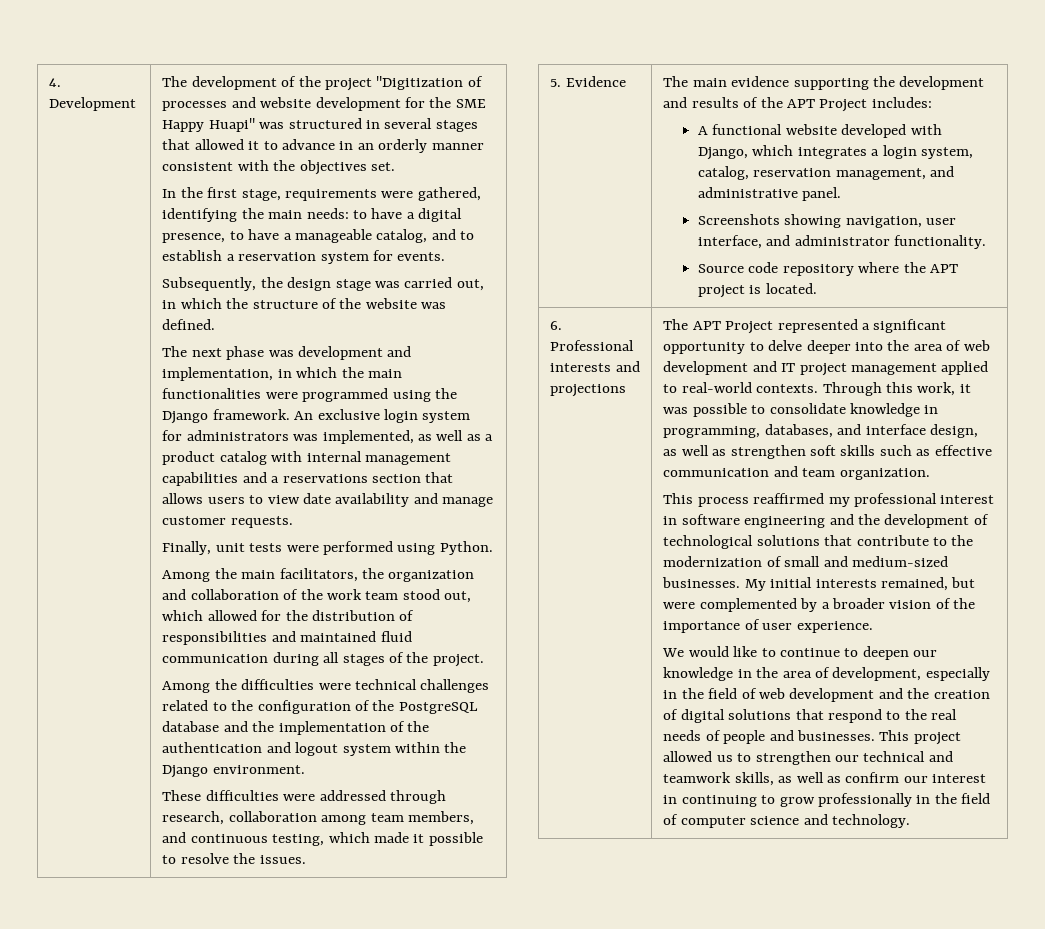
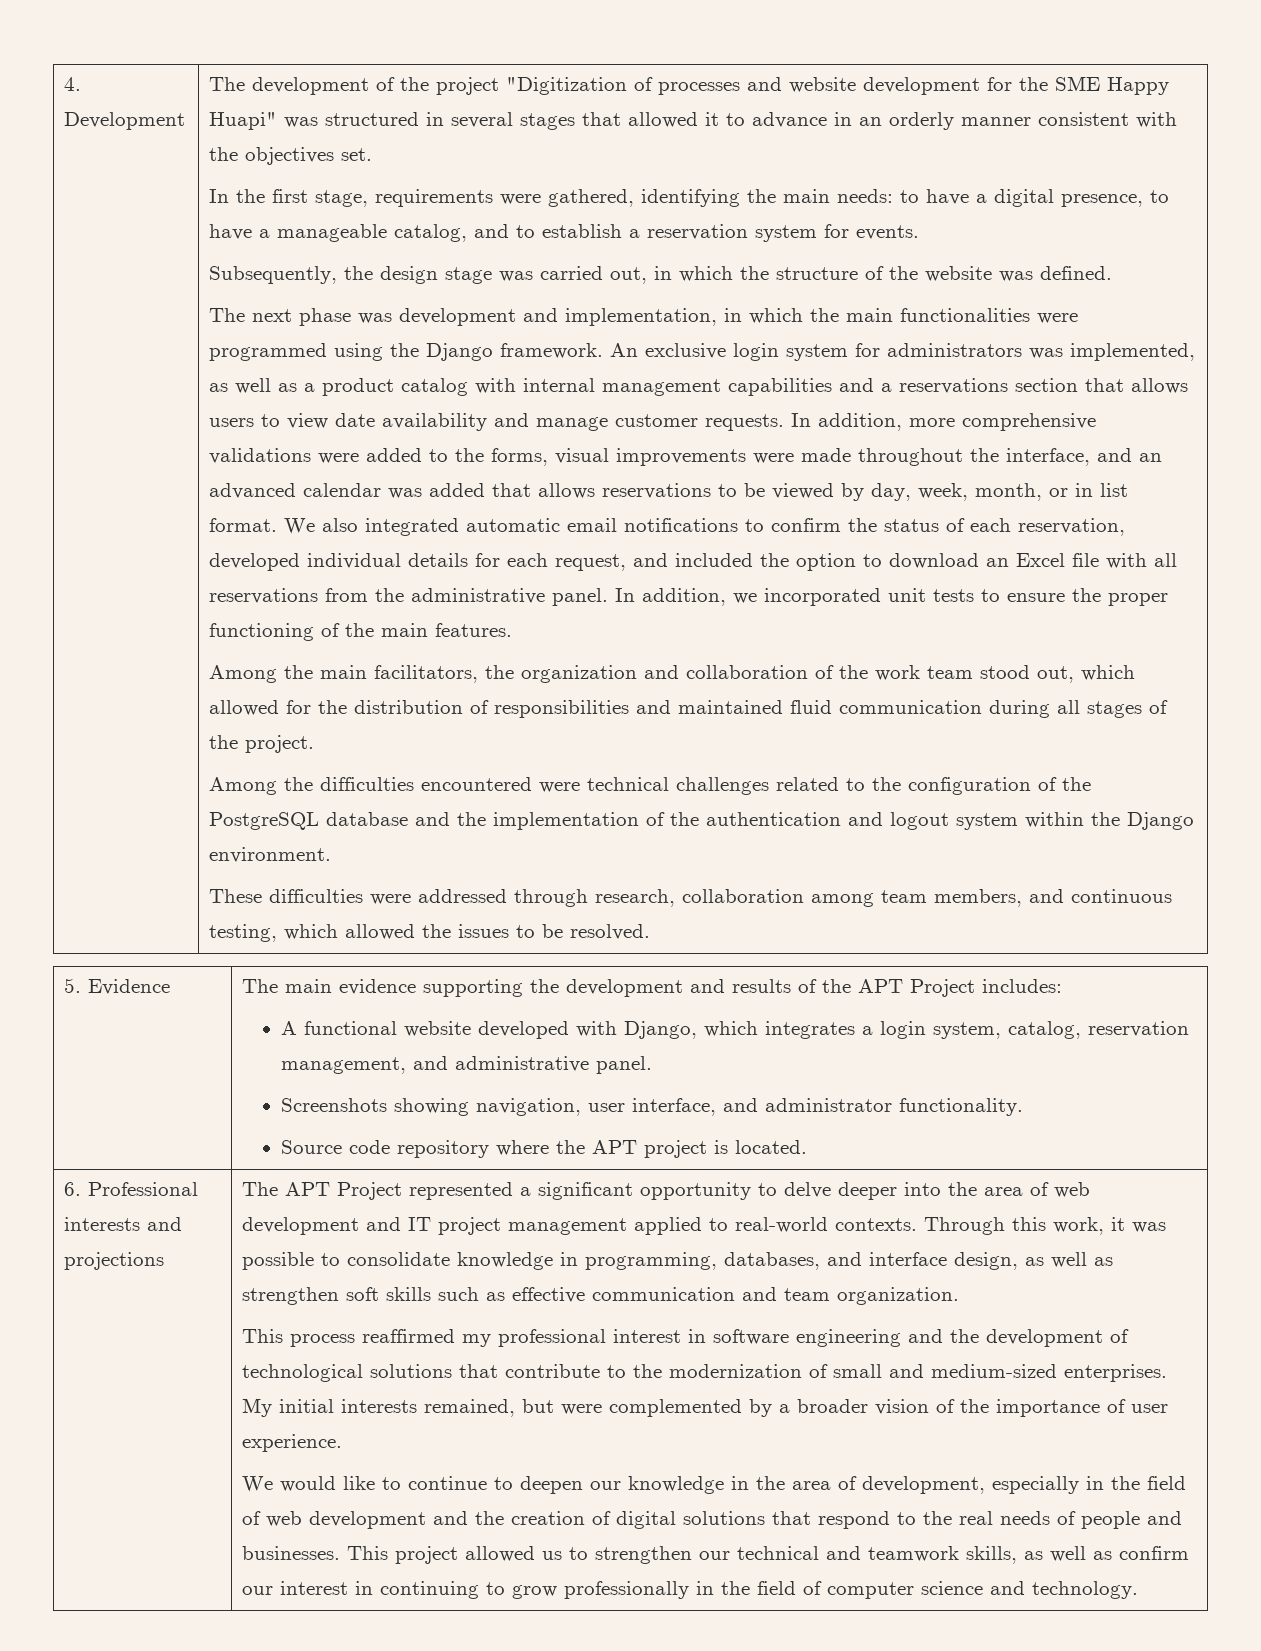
[162,541,493,555] // Finally, unit tests were performed using Python. -> [790,413,1096,431] [208,448,1162,466] [208,483,1128,501] [208,518,1125,536] [208,553,1177,571] [208,588,1168,606] [208,623,512,641] In addition, more comprehensive validations were added to the forms, visual improvements were made throughout the interface, and an advanced calendar was added that allows reservations to be viewed by day, week, month, or in list format. We also integrated automatic email notifications to confirm the status of each reservation, developed individual details for each request, and included the option to download an Excel file with all reservations from the administrative panel. In addition, we incorporated unit tests to ensure the proper functioning of the main features.
(315, 684) none -> [420,777,532,791] encountered
[374,832,483,846] [162,853,306,864] made it possible to resolve the issues. -> [344,924,650,940] allowed the issues to be resolved.
[662,577,741,588] businesses. -> [1063,1364,1167,1382] enterprises.

